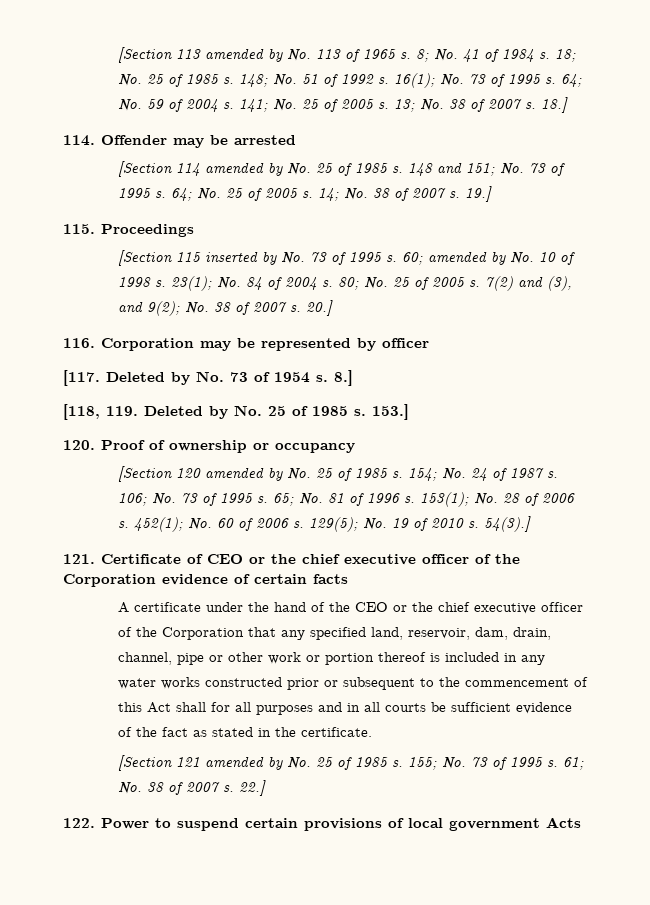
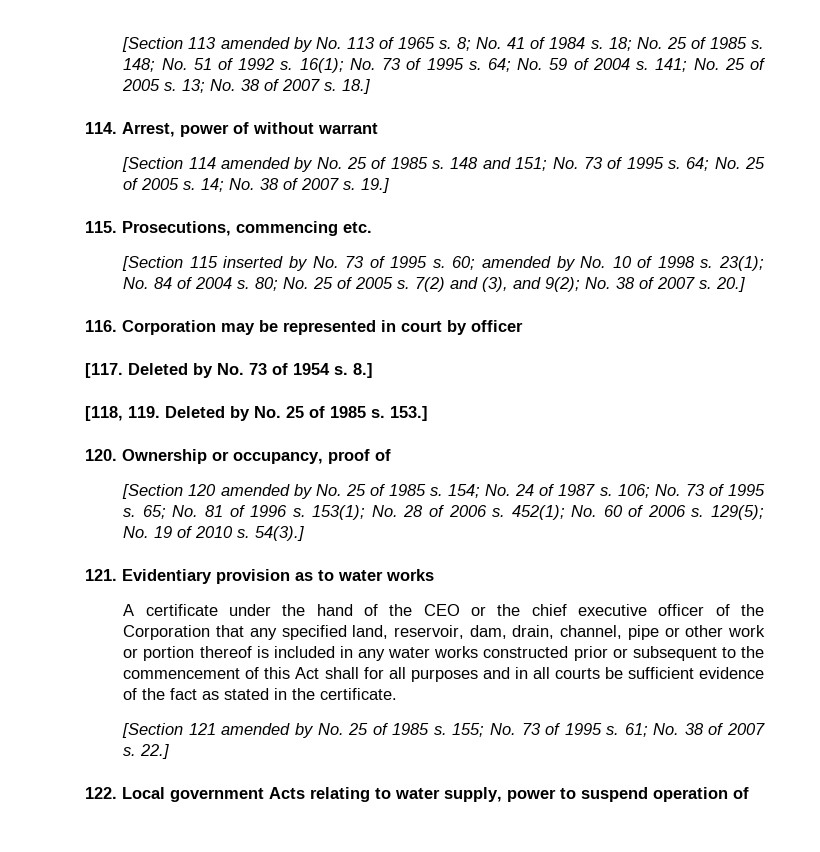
[101,135,296,148] Offender may be arrested -> [122,122,378,137] Arrest, power of without warrant
[101,224,194,237] Proceedings -> [122,221,372,236] Prosecutions, commencing etc.
(351, 344) none -> [381,320,442,332] in court
[101,440,355,453] Proof of ownership or occupancy -> [122,449,391,464] Ownership or occupancy, proof of
[101,554,520,565] [63,574,348,587] Certificate of CEO or the chief executive officer of the Corporation evidence of certain facts -> [122,569,434,584] Evidentiary provision as to water works
[101,817,581,831] Power to suspend certain provisions of local government Acts -> [122,787,749,802] Local government Acts relating to water supply, power to suspend operation of

